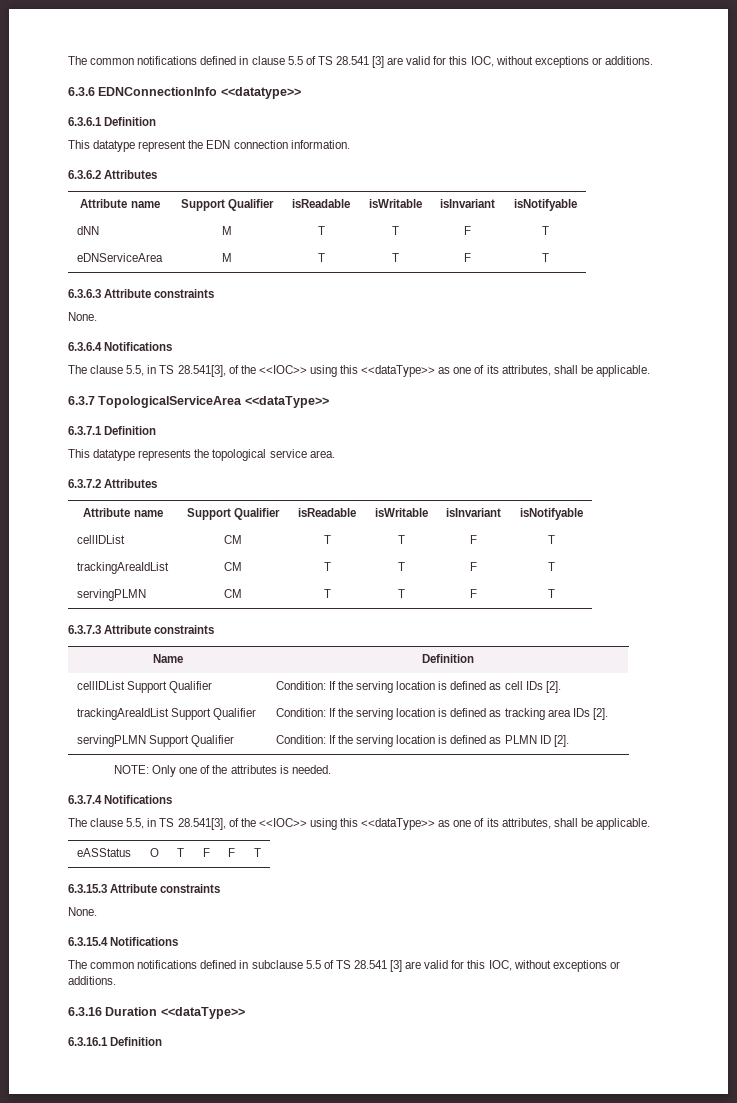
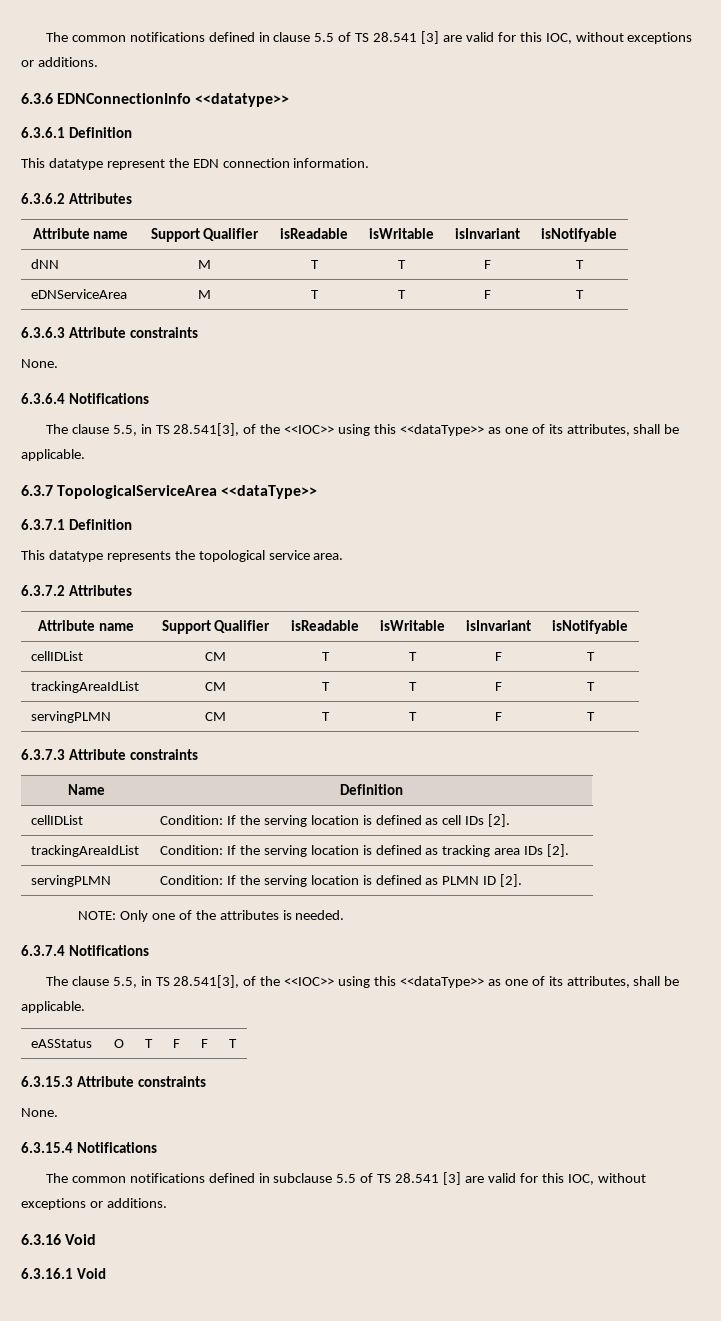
[126,681,212,693] Support Qualifier -> (84, 820) none
[170,708,256,720] Support Qualifier -> (140, 851) none
[148,735,234,747] Support Qualifier -> (112, 881) none
[105,1007,245,1019] Duration <<dataType>> -> [65,1234,97,1245] Void
[110,1037,163,1046] Definition -> [76,1268,106,1279] Void

